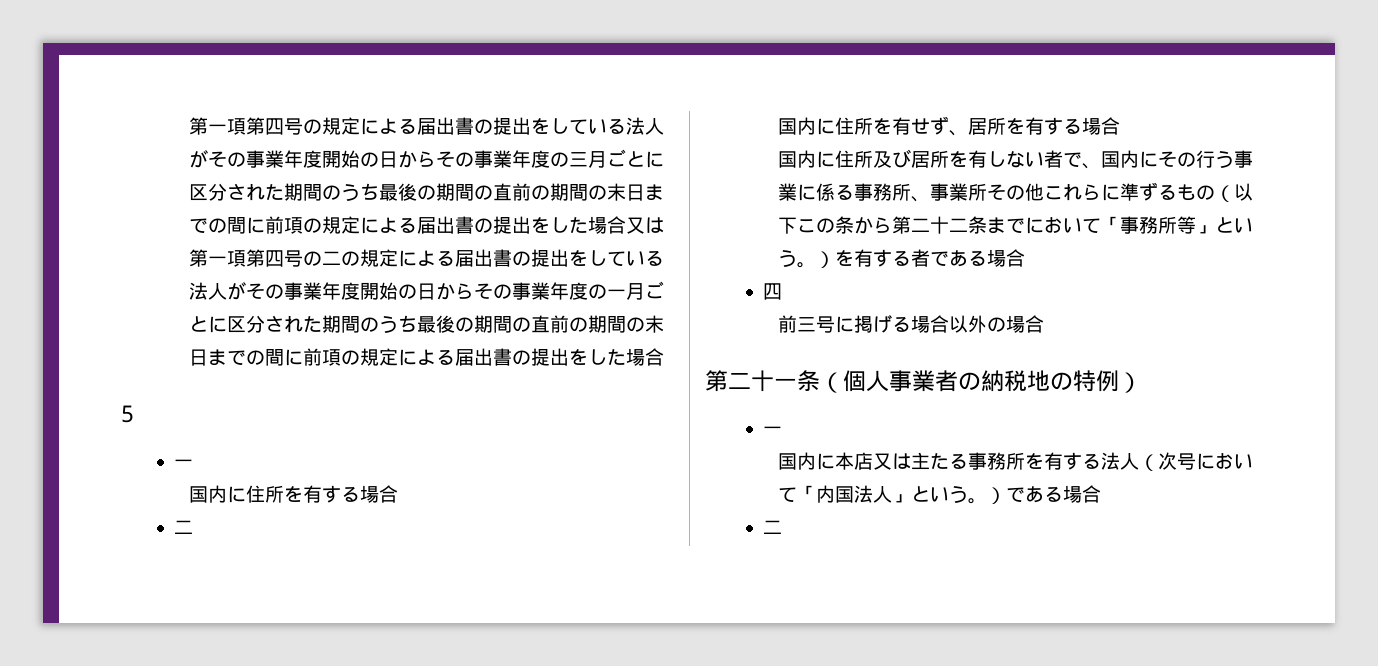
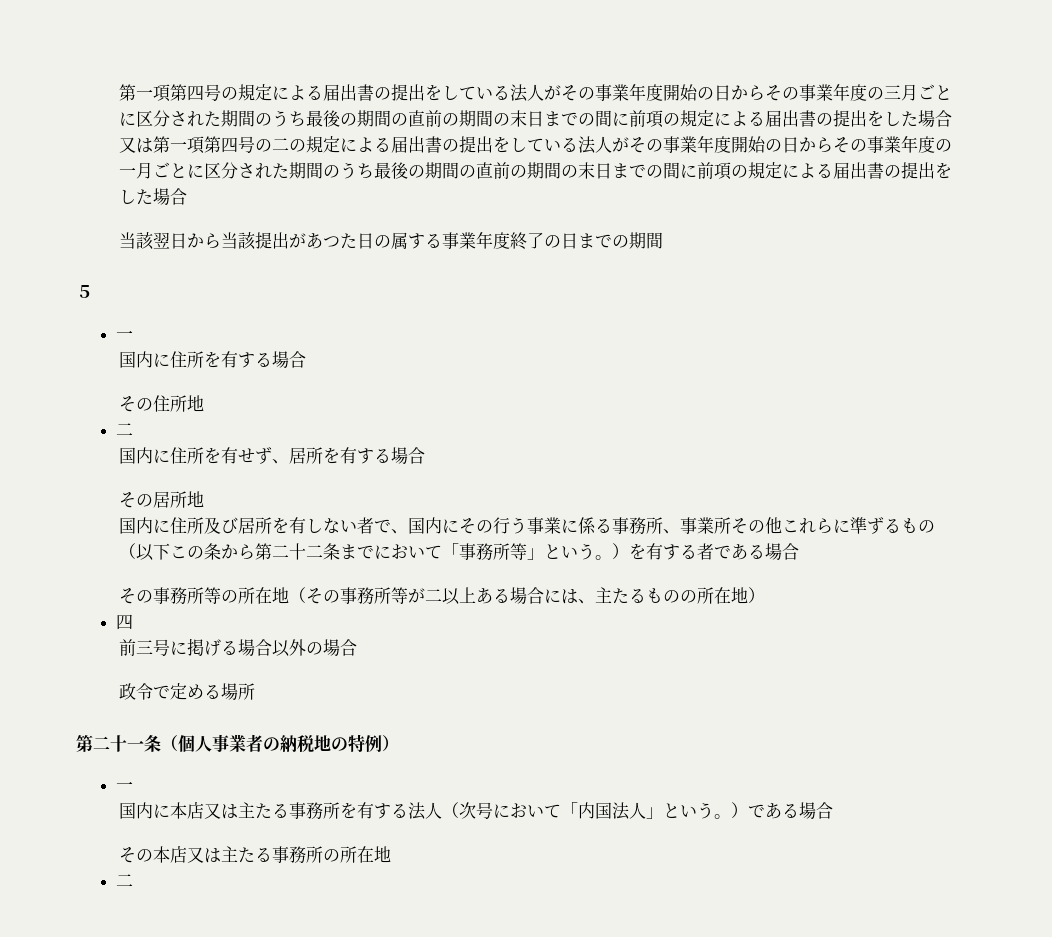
(665, 357) none -> [118,231,663,250] // 当該翌日から当該提出があつた日の属する事業年度終了の日までの期間
(399, 494) none -> [118,395,204,412] // その住所地
(1121, 126) none -> [118,491,204,508] // その居所地
(1026, 258) none -> [118,587,765,605] // その事務所等の所在地（その事務所等が二以上ある場合には、主たるものの所在地）
(1045, 324) none -> [118,683,255,700] // 政令で定める場所
(1102, 494) none -> [118,846,391,863] // その本店又は主たる事務所の所在地

